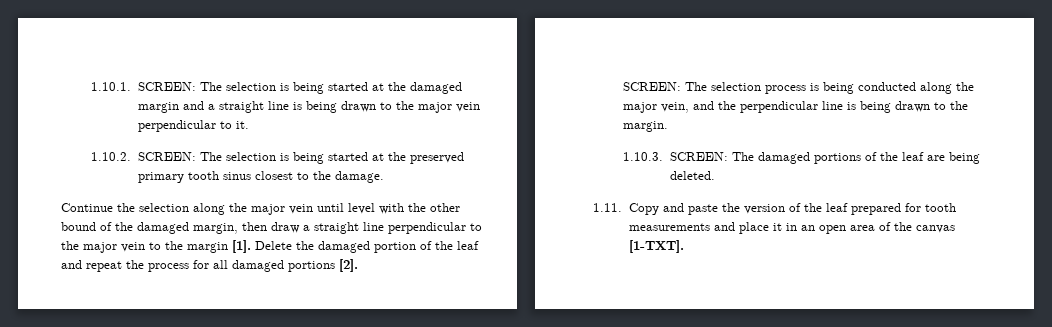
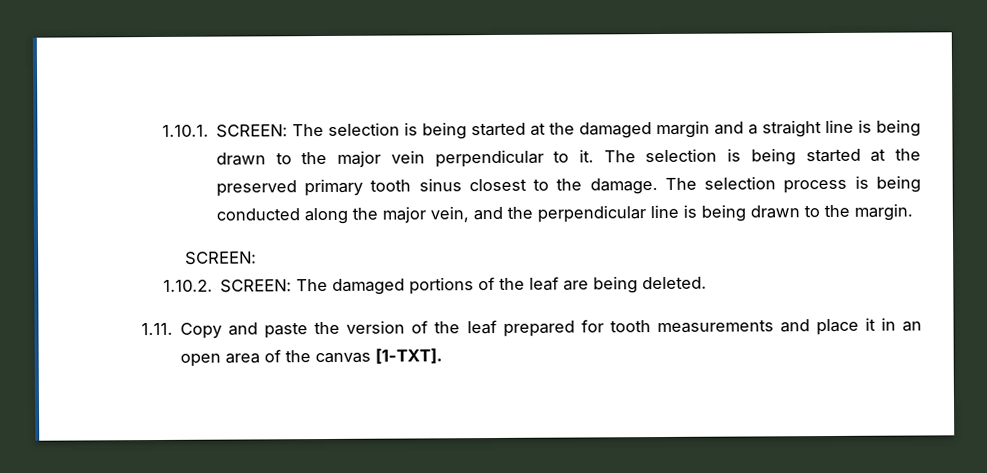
[91,152,196,161] // 1.10.2. SCREEN: -> (594, 156) none
[61,203,460,215] [61,222,482,234] [61,240,479,253] [61,259,358,272] [623,82,682,91] // Continue the selection along the major vein until level with the other bound of the damaged margin, then draw a straight line perpendicular to the major vein to the margin [1]. Delete the damaged portion of the leaf and repeat the process for all damaged portions [2]. // SCREEN: -> (658, 186) none
[623,152,664,161] 1.10.3. -> [184,251,257,265] [162,279,213,292] SCREEN: // 1.10.2.

